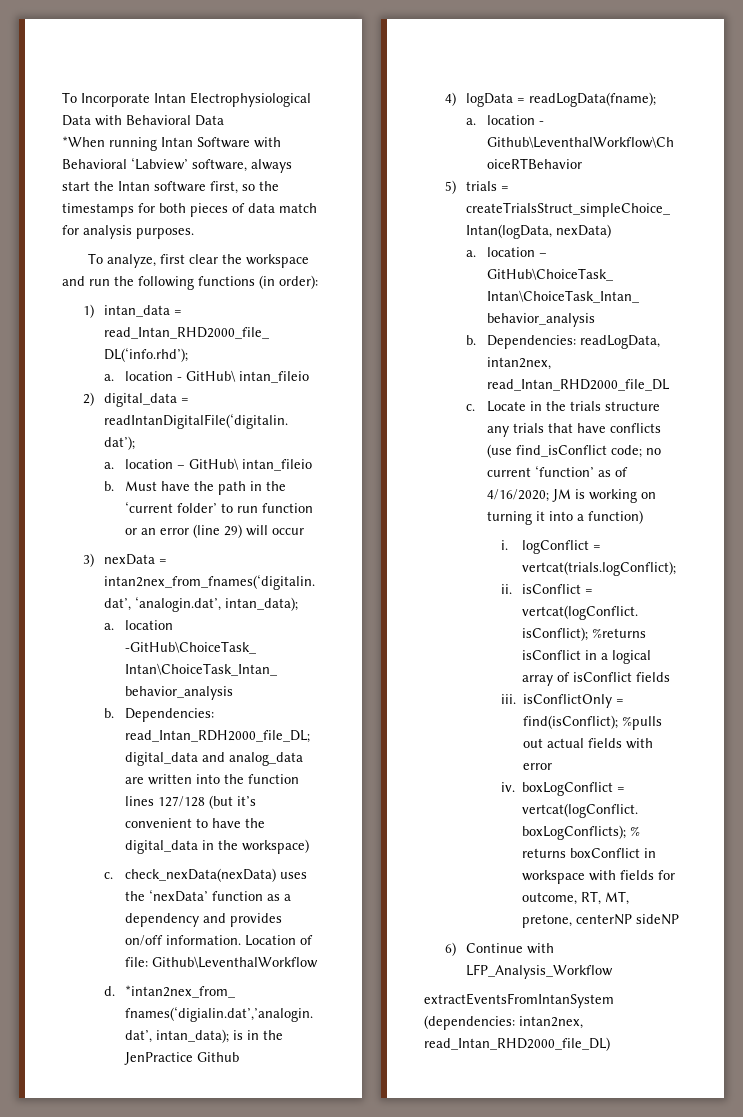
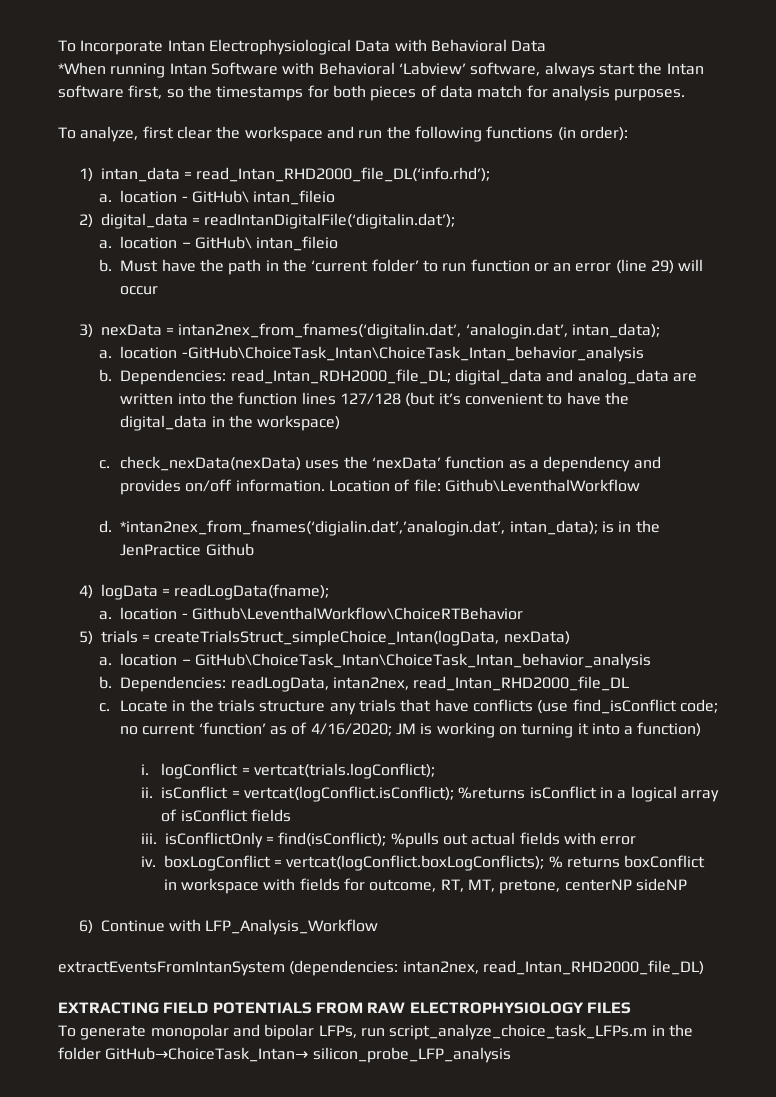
(610, 1044) none -> [58,1002,631,1014] [58,1024,693,1040] [58,1047,511,1063] // EXTRACTING FIELD POTENTIALS FROM RAW ELECTROPHYSIOLOGY FILES // To generate monopolar and bipolar LFPs, run script_analyze_choice_task_LFPs.m in the folder GitHub→ChoiceTask_Intan→ silicon_probe_LFP_analysis

